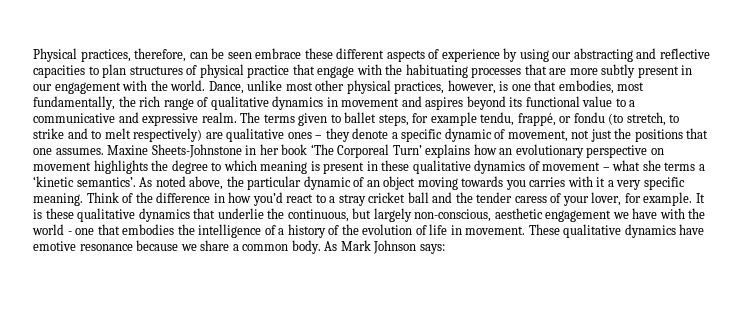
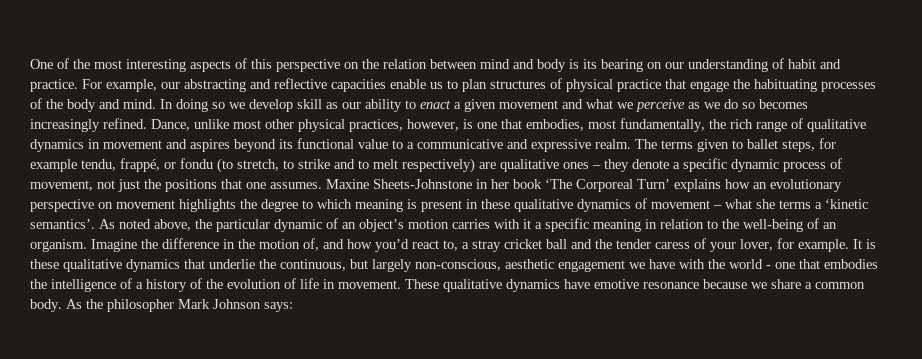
[33,48,549,62] Physical practices, therefore, can be seen embrace these different aspects of experience by using -> [30,58,841,72] [30,79,157,92] One of the most interesting aspects of this perspective on the relation between mind and body is its bearing on our understanding of habit and practice. For example,
(85, 71) none -> [390,79,443,89] enable us
[356,64,382,75] with -> (729, 86) none
[524,64,693,78] [33,80,206,94] that are more subtly present in our engagement with the world. -> [30,98,808,112] [30,118,147,132] of the body and mind. In doing so we develop skill as our ability to enact a given movement and what we perceive as we do so becomes increasingly refined.
(492, 135) none -> [783,162,826,172] process
[383,176,685,190] [33,192,225,206] object moving towards you carries with it a very specific meaning. Think of the difference in -> [359,218,837,232] [30,238,344,252] object’s motion carries with it a specific meaning in relation to the well-being of an organism. Imagine the difference in the motion of, and
[315,194,326,203] to -> [443,240,458,251] to,
(338, 246) none -> [86,299,174,312] the philosopher

